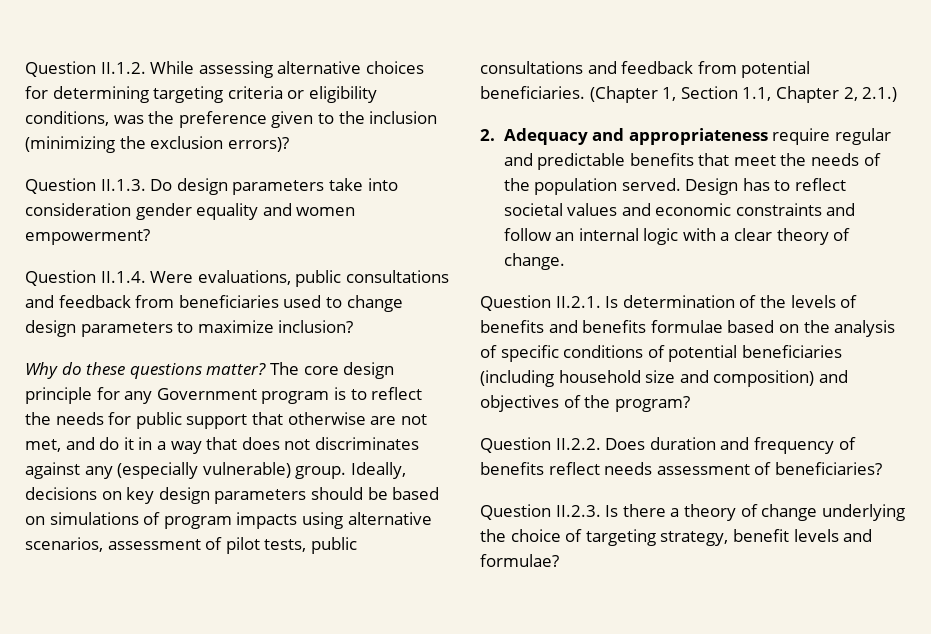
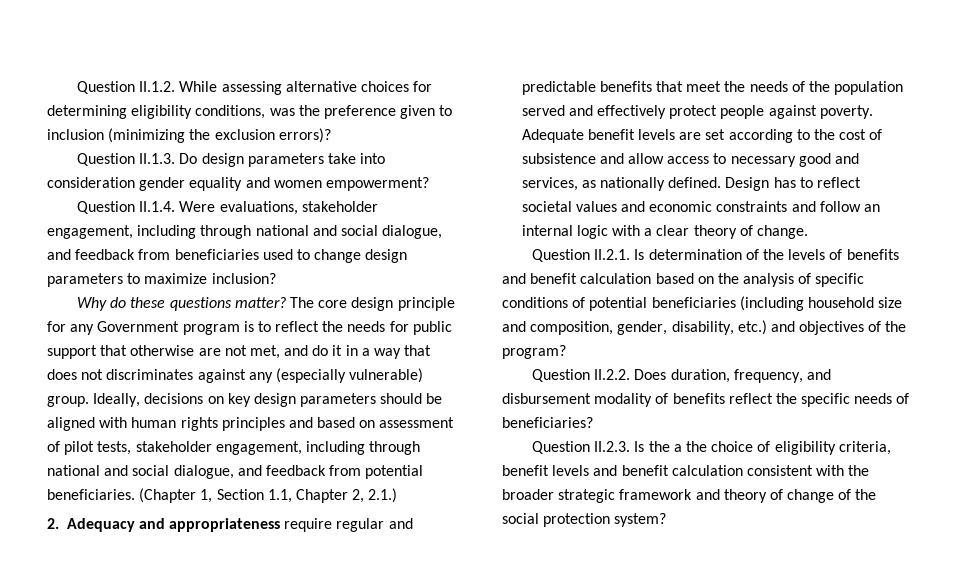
[153,86,305,103] targeting criteria or -> (127, 112) none
[338,111,365,124] the -> (453, 110) none
[295,270,449,287] public consultations -> [301,201,378,212] [47,225,443,239] stakeholder engagement, including through national and social dialogue,
[392,487,440,500] [25,512,432,529] [25,537,357,554] [480,61,583,74] based on simulations of program impacts using alternative scenarios, assessment of pilot tests, public consultations -> [47,417,455,431] [47,441,421,455] [47,465,234,479] aligned with human rights principles and based on assessment of pilot tests, stakeholder engagement, including through national and social dialogue,
[621,178,681,191] served. -> [521,105,873,119] [521,129,883,143] [521,153,860,167] [521,177,722,191] served and effectively protect people against poverty. Adequate benefit levels are set according to the cost of subsistence and allow access to necessary good and services, as nationally defined.
[582,320,723,333] benefits formulae -> [530,273,652,284] benefit calculation
[713,370,815,387] composition) -> [530,320,767,335] composition, gender, disability, etc.)
[649,437,856,454] [480,462,750,475] duration and frequency of benefits reflect needs assessment -> [670,369,832,383] [502,393,893,407] duration, frequency, and disbursement modality of benefits reflect the specific needs
[622,504,905,521] [480,529,873,546] [480,554,559,567] there a theory of change underlying the choice of targeting strategy, benefit levels and formulae? -> [648,441,891,455] [502,465,870,476] [502,489,877,503] [502,513,667,527] the a the choice of eligibility criteria, benefit levels and benefit calculation consistent with the broader strategic framework and theory of change of the social protection system?

